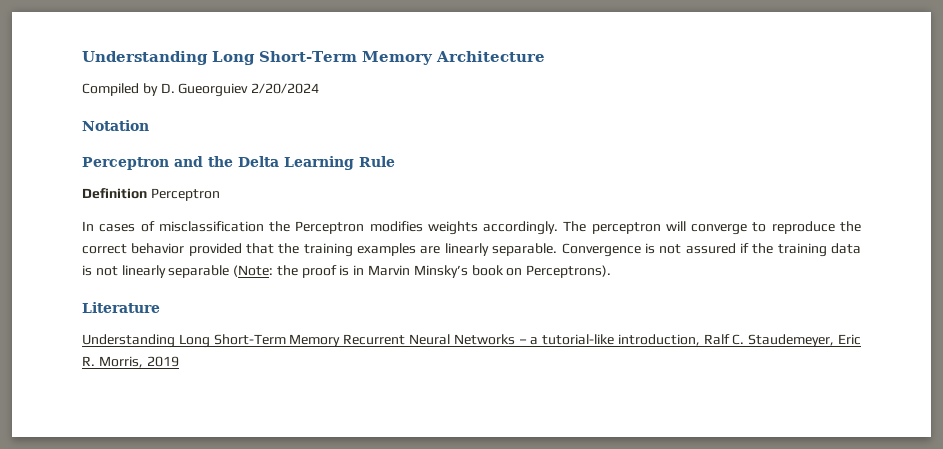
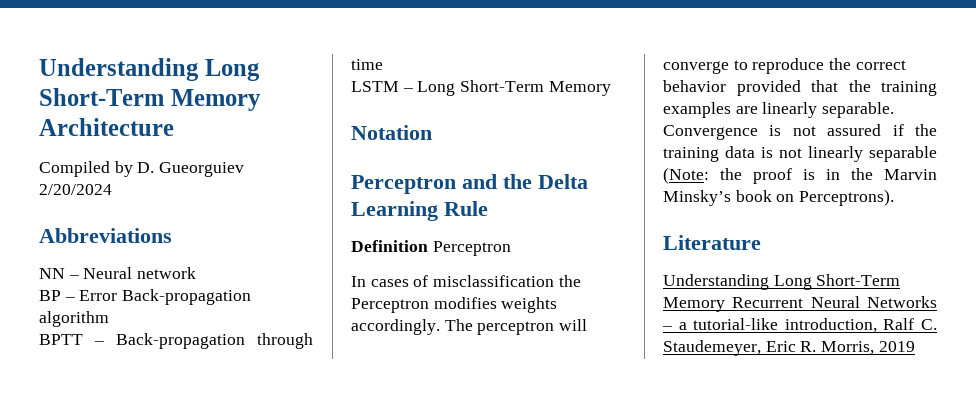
(320, 88) none -> [39,228,172,243] [39,267,197,279] [39,289,252,305] [39,311,109,327] [39,333,313,349] [351,59,383,70] [351,80,611,96] // Abbreviations // NN – Neural network // BP – Error Back-propagation algorithm // BPTT – Back-propagation through time // LSTM – Long Short-Term Memory
(365, 270) none -> [851,168,873,180] the

